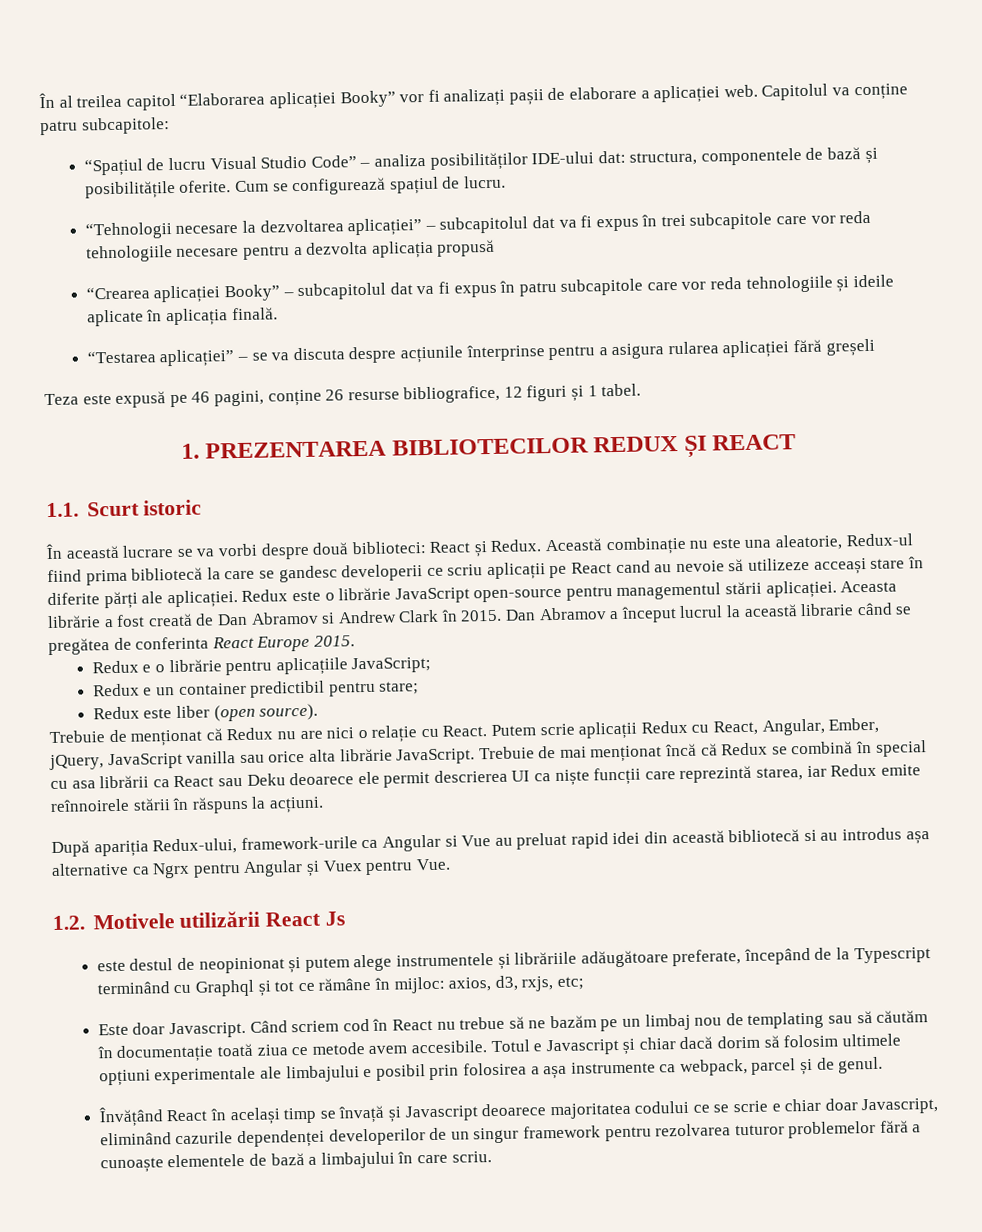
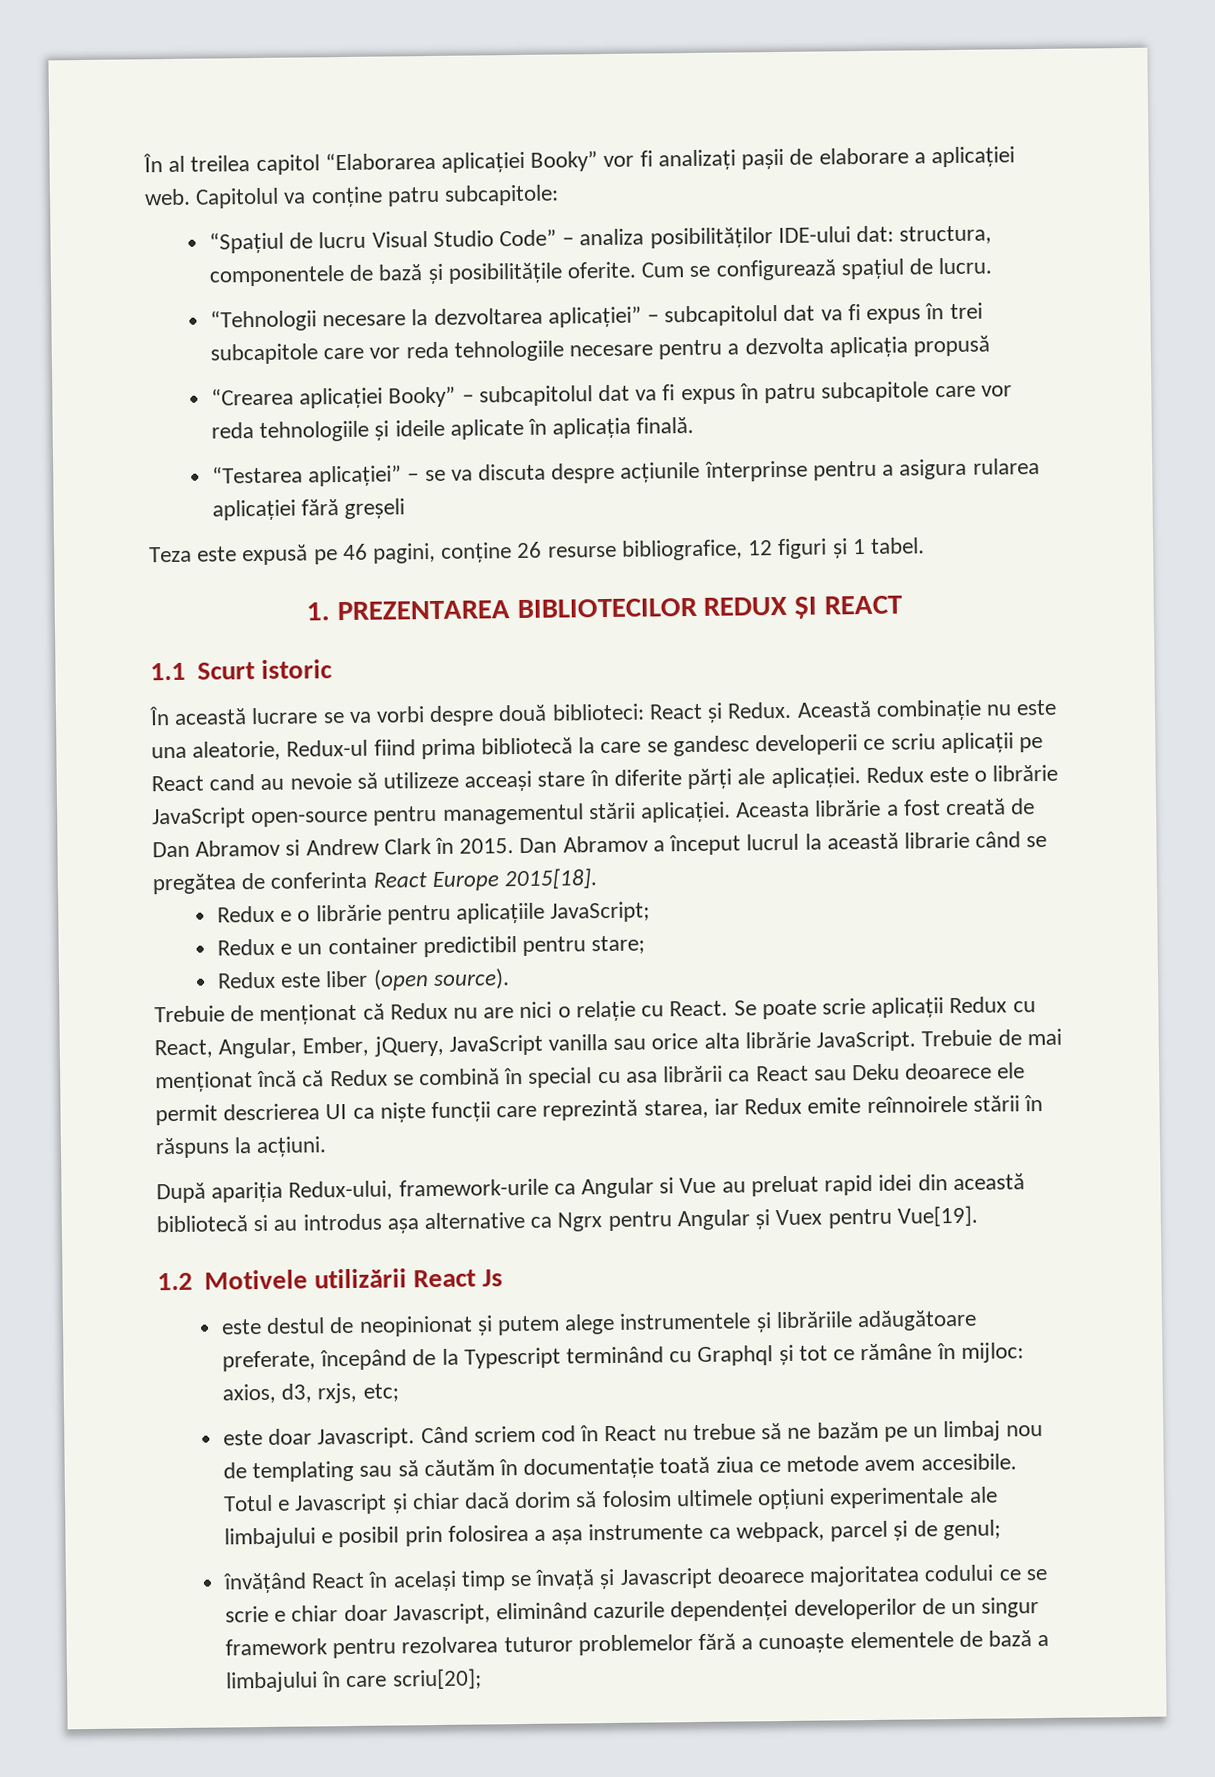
[46,502,79,518] 1.1. -> [150,662,186,681] 1.1
[313,635,355,647] 2015. -> [504,868,598,890] 2015[18].
[491,724,537,737] Putem -> [733,999,817,1020] Se poate
[415,858,451,871] [52,915,85,930] Vue. // 1.2. -> [896,1205,978,1227] [157,1272,193,1291] Vue[19]. // 1.2
[97,1023,129,1036] Este -> [223,1430,264,1446] este
[838,1056,884,1074] [98,1106,164,1128] genul. // Învățând -> [942,1519,1001,1541] [223,1572,308,1594] genul; // învățând
[451,1151,492,1163] scriu. -> [391,1668,482,1690] scriu[20];

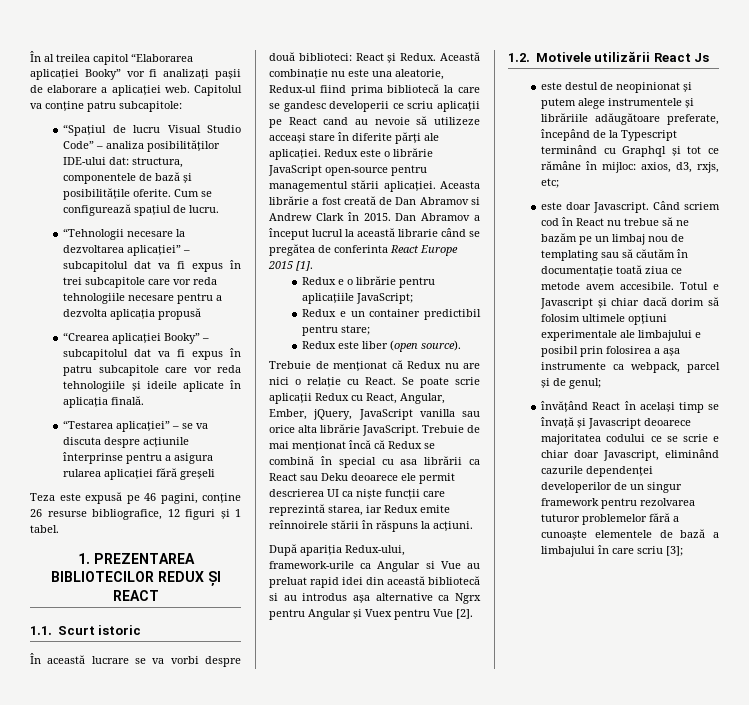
[150,662,186,681] 1.1 -> [30,626,52,635] 1.1.
[504,868,598,890] 2015[18]. -> [268,261,313,271] 2015 [1].
[896,1205,978,1227] [157,1272,193,1291] Vue[19]. // 1.2 -> [433,609,473,619] [508,53,530,62] Vue [2]. // 1.2.
[391,1668,482,1690] scriu[20]; -> [637,546,684,556] scriu [3];

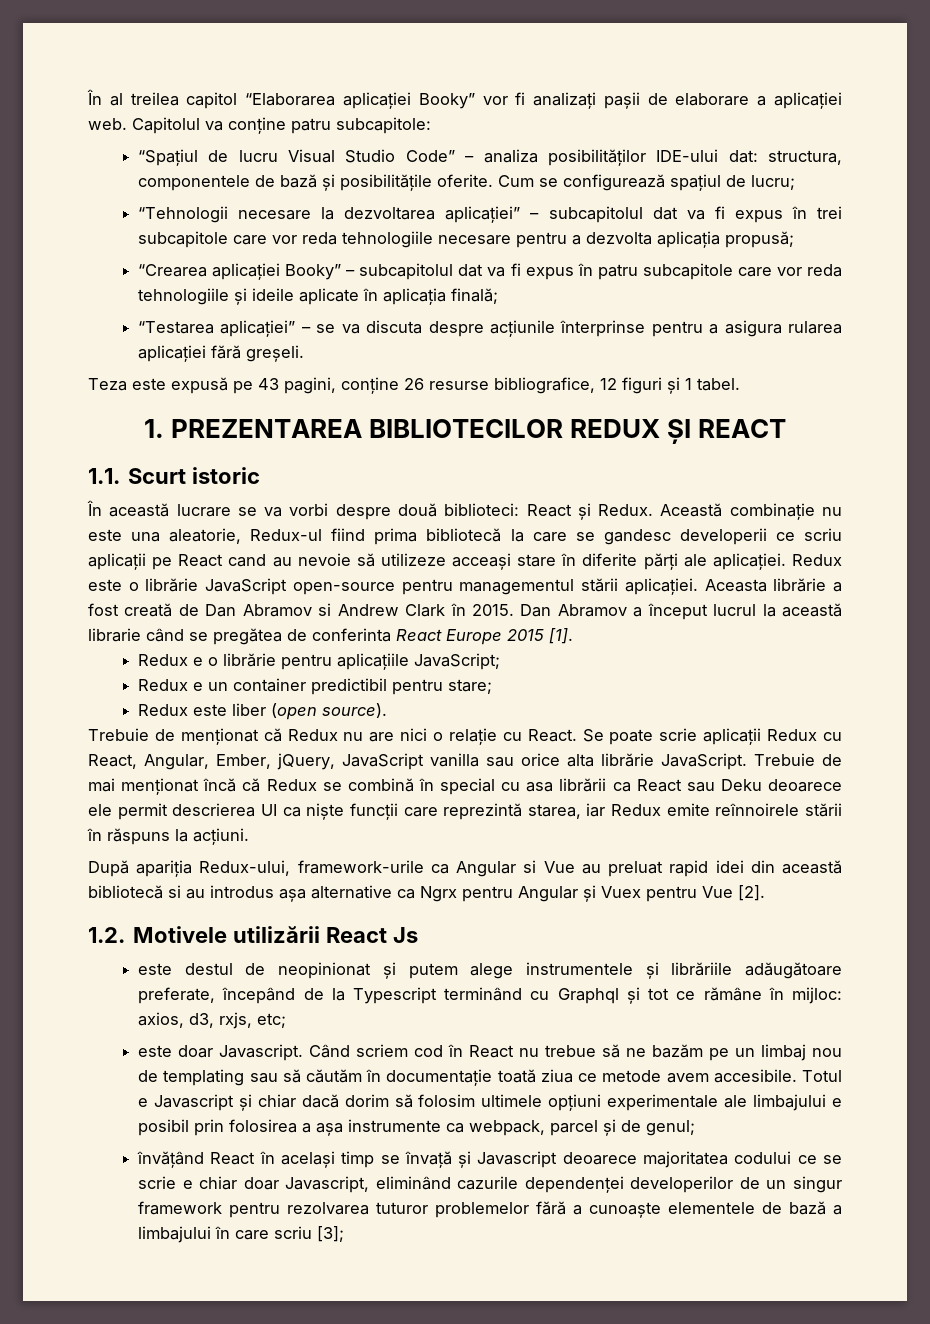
[189,205,220,213] lucru. -> [751,175,796,190] lucru;
[158,308,202,320] propusă -> [725,231,795,248] propusă;
[111,396,145,405] finală. -> [451,288,499,304] finală;
[180,469,216,480] greșeli -> [246,345,305,362] greșeli.
[144,493,156,501] 46 -> [258,378,279,390] 43

